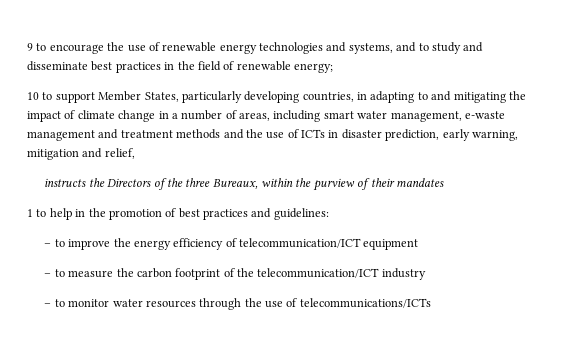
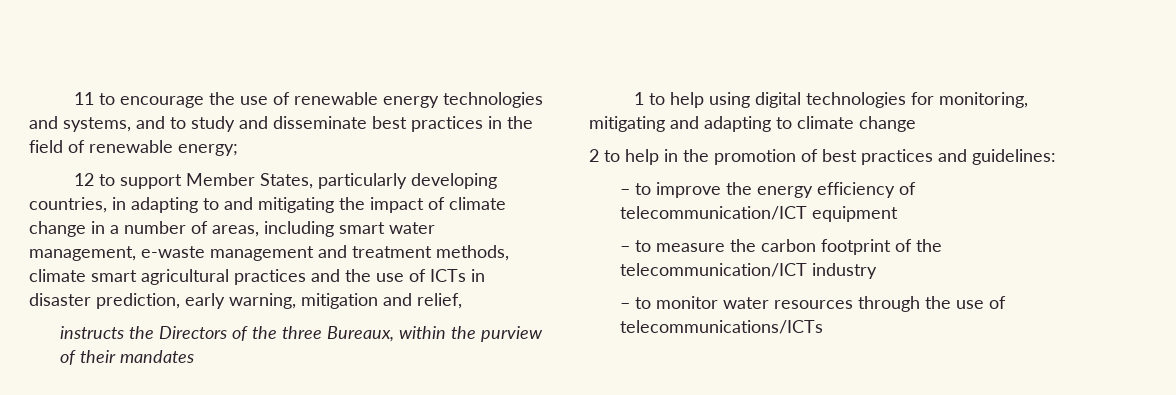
[27,43,33,51] 9 -> [74,92,95,105] 11
[27,92,39,100] 10 -> [74,173,95,186] 12
[176,129,221,139] methods -> [436,245,509,261] [29,269,306,285] methods, climate smart agricultural practices
(72, 214) none -> [709,92,1029,108] [589,116,916,132] [589,149,659,165] using digital technologies for monitoring, mitigating and adapting to climate change // 2 to help

